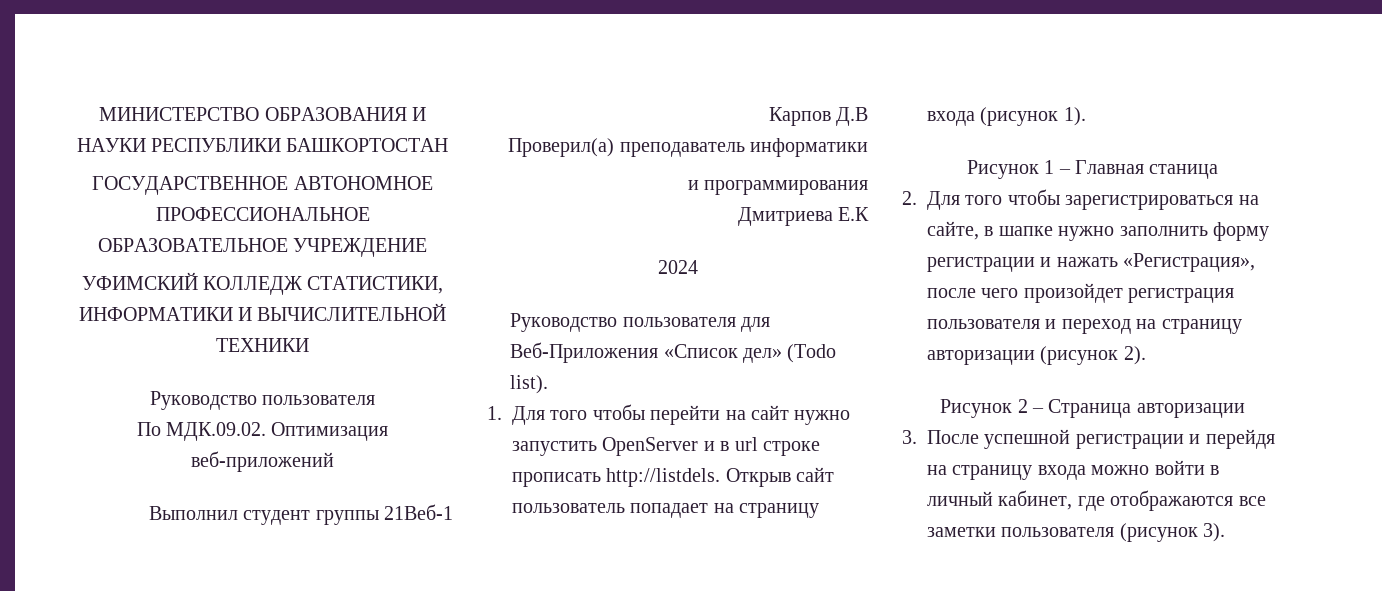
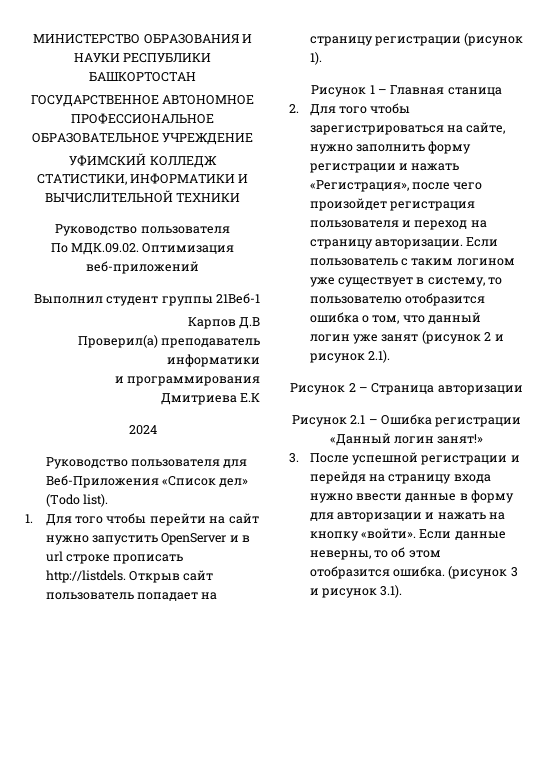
[927,111,975,126] входа -> [375,36,462,46] регистрации
[984,226,1053,236] в шапке -> (506, 128) none
[927,346,1146,365] авторизации (рисунок 2). -> [375,237,499,249] [309,258,515,266] [309,277,503,287] [309,293,486,306] [309,312,482,324] [309,331,504,344] [309,350,391,363] авторизации. Если пользователь с таким логином уже существует в систему, то пользователю отобразится ошибка о том, что данный логин уже занят (рисунок 2 и рисунок 2.1).
(1245, 410) none -> [291,414,522,427] [329,433,484,446] // Рисунок 2.1 – Ошибка регистрации «Данный логин занят!»
[1091,460,1219,475] [927,490,1266,511] [927,523,1226,542] можно войти в личный кабинет, где отображаются все заметки пользователя (рисунок 3). -> [309,490,515,503] [309,512,506,522] [309,528,506,541] [309,547,441,560] [309,566,518,579] [309,585,403,598] нужно ввести данные в форму для авторизации и нажать на кнопку «войти». Если данные неверны, то об этом отобразится ошибка. (рисунок 3 и рисунок 3.1).

